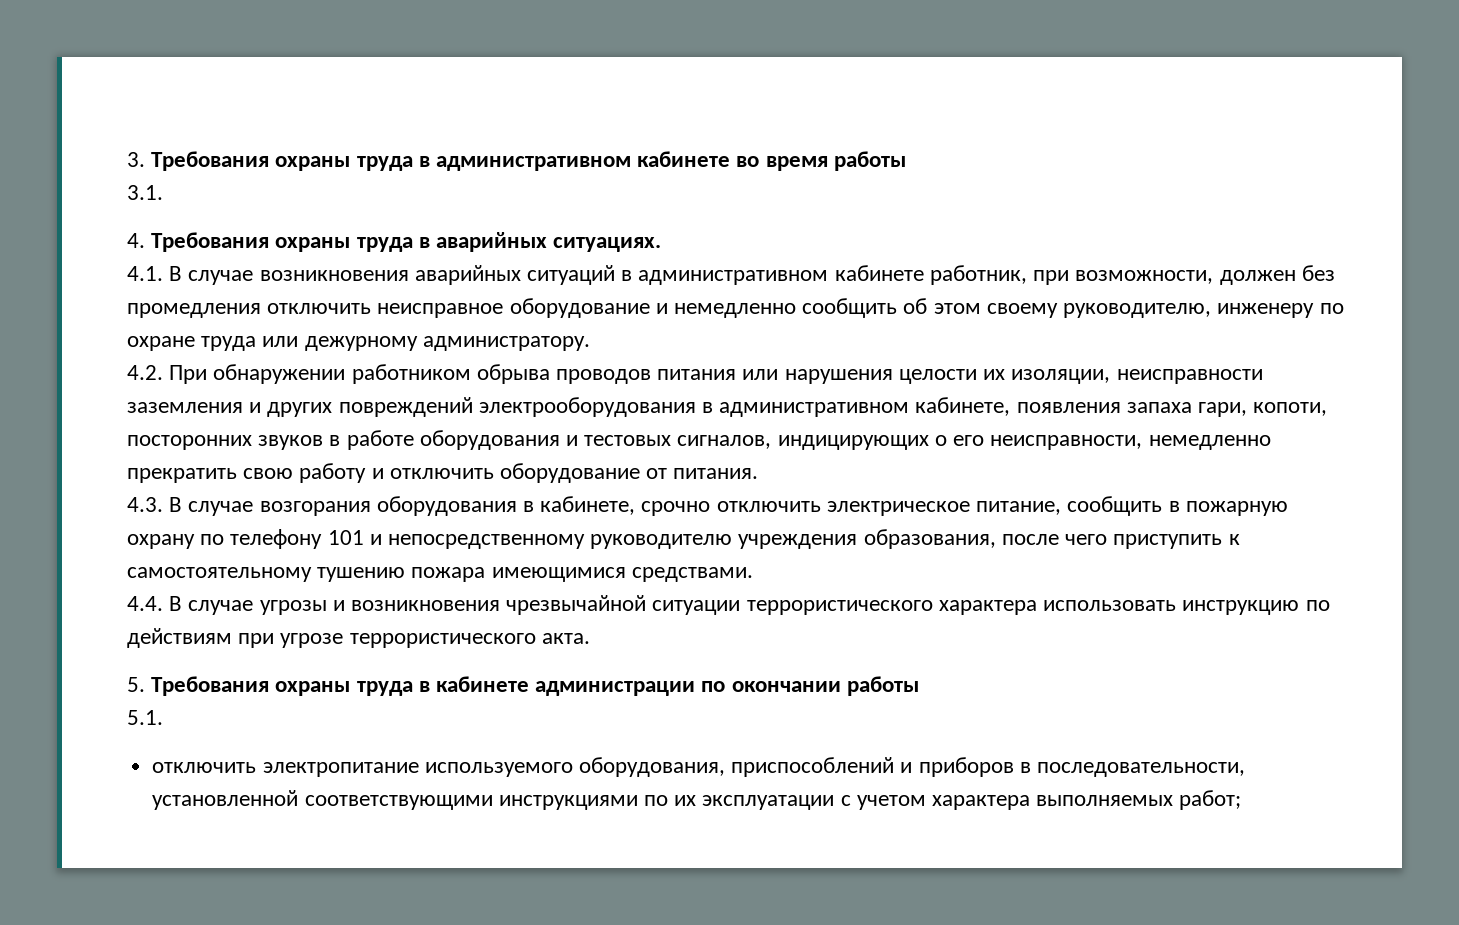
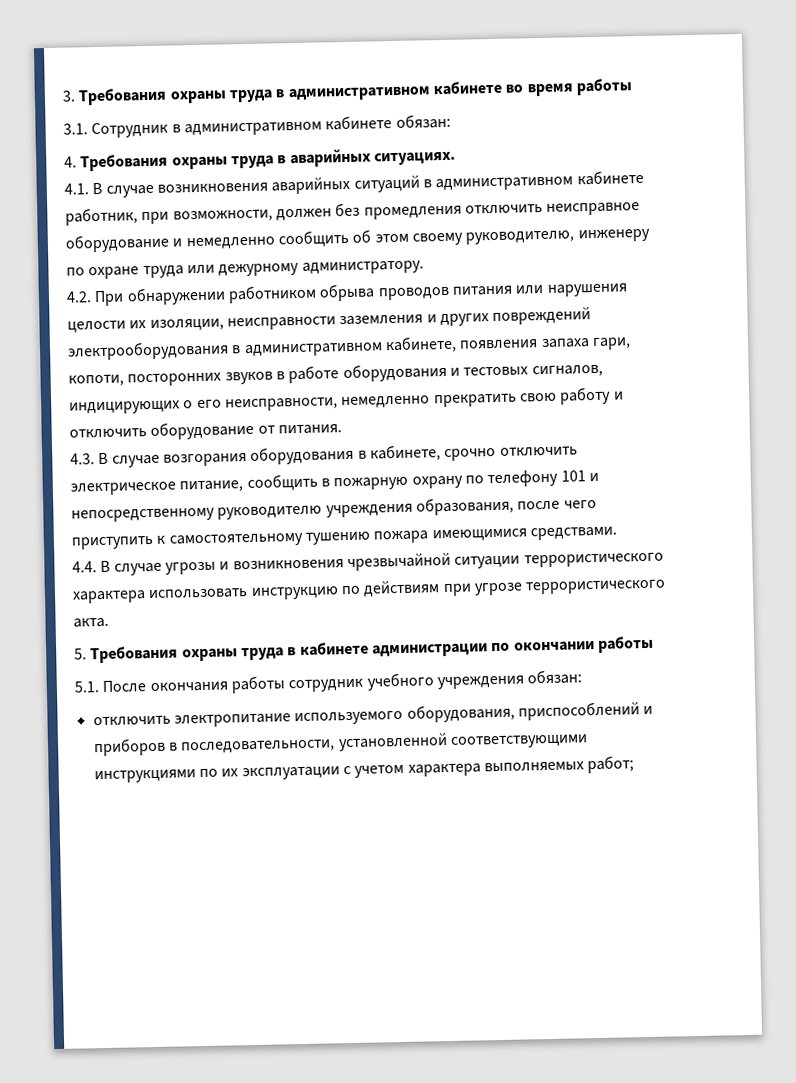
(163, 192) none -> [91,113,451,139] Сотрудник в административном кабинете обязан:
(163, 717) none -> [102,669,583,694] После окончания работы сотрудник учебного учреждения обязан:

